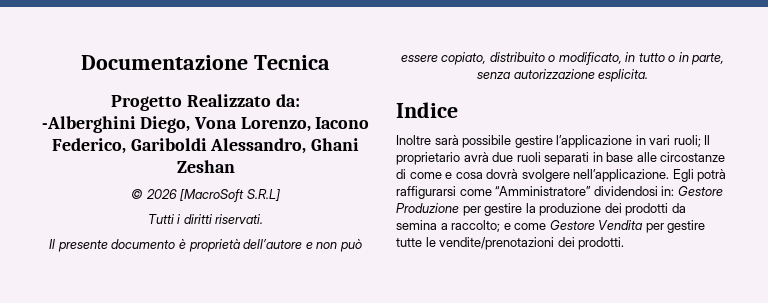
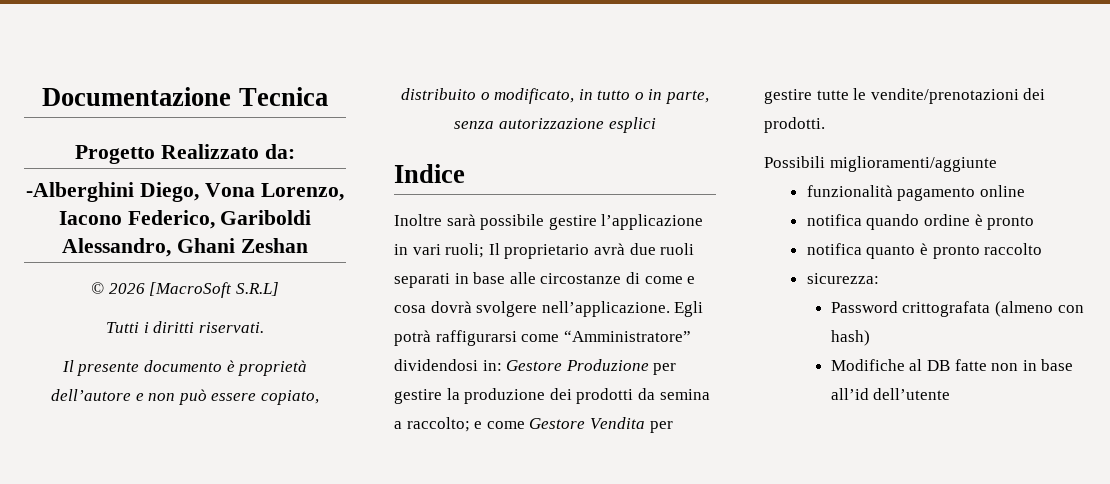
[598,69,649,82] esplicita. -> [608,117,656,133] esplici
(625, 243) none -> [764,156,997,172] [806,185,1025,201] [806,214,1035,230] [806,243,1043,259] [806,273,879,284] [830,301,1084,317] [830,330,870,346] [830,359,1074,371] [830,388,951,400] // Possibili miglioramenti/aggiunte // funzionalità pagamento online // notifica quando ordine è pronto // notifica quanto è pronto raccolto // sicurezza: // Password crittografata (almeno con hash) // Modifiche al DB fatte non in base all’id dell’utente

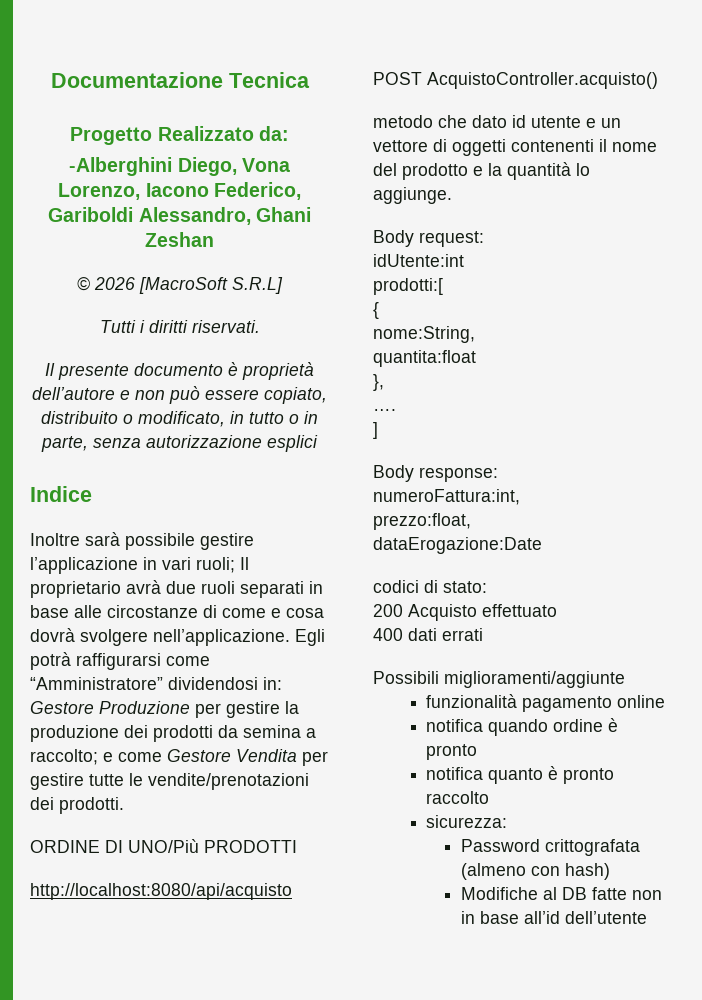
(825, 125) none -> [30,839,297,853] [30,883,292,900] [373,72,658,89] [373,115,621,128] [373,139,657,156] [373,162,590,180] [373,187,452,204] [373,230,484,247] [373,254,464,267] [373,278,443,295] [373,302,379,319] [373,326,475,343] [373,350,476,367] [373,374,384,391] [373,409,396,411] [373,422,378,439] [373,465,498,482] [373,489,520,505] [373,513,471,530] [373,537,542,554] [373,580,487,593] [373,604,557,621] [373,628,483,641] // ORDINE DI UNO/Più PRODOTTI // http://localhost:8080/api/acquisto POST AcquistoController.acquisto() // metodo che dato id utente e un vettore di oggetti contenenti il nome del prodotto e la quantità lo aggiunge. // Body request: // idUtente:int // prodotti:[ // { // nome:String, // quantita:float // }, // …. // ] // Body response: // numeroFattura:int, // prezzo:float, // dataErogazione:Date // codici di stato: // 200 Acquisto effettuato // 400 dati errati

